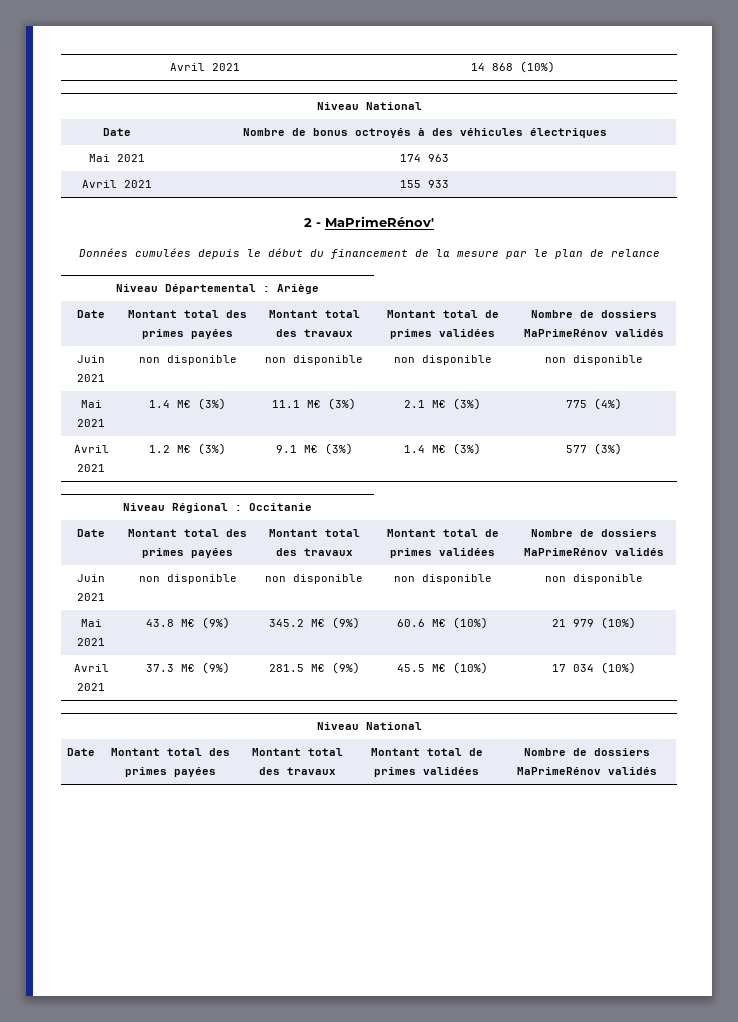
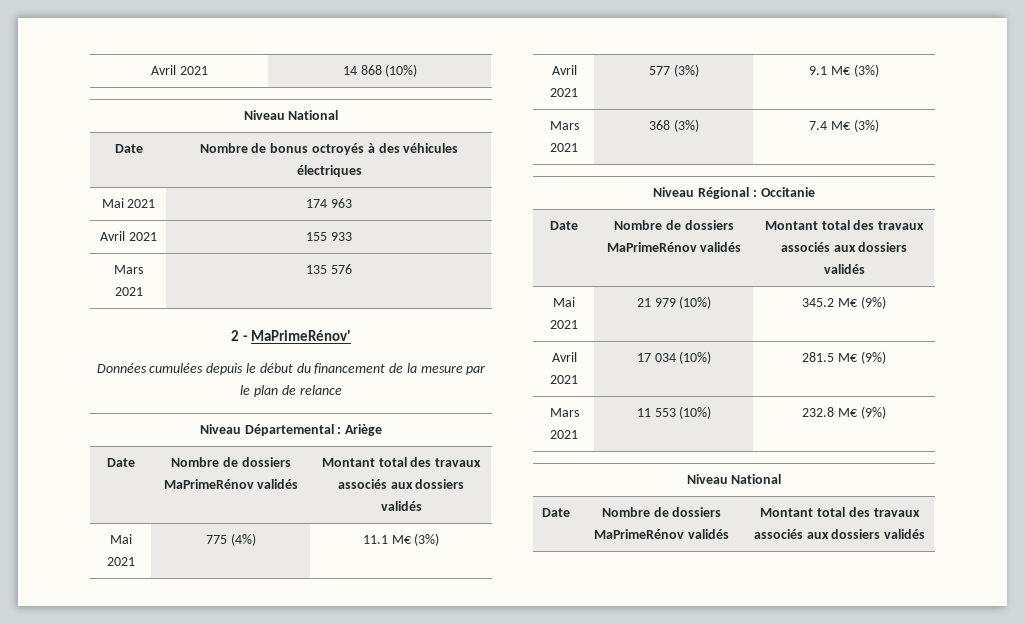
(449, 184) none -> [114,265,143,274] [114,287,143,296] [306,264,352,274] // Mars 2021 | 135 576
[128,310,247,318] [142,329,233,339] [268,310,360,318] [275,329,353,337] [386,310,499,318] [390,329,495,339] [531,310,657,318] [524,329,664,337] [77,355,105,363] [77,374,105,382] [138,355,237,365] [265,355,363,365] [393,355,492,365] [545,355,643,365] [80,400,102,408] [77,419,105,427] [149,398,226,410] Montant total des primes payées | Montant total des travaux | Montant total de primes validées | Nombre de dossiers MaPrimeRénov validés // Juin 2021 | non disponible | non disponible | non disponible | non disponible // Mai 2021 | 1.4 M€ (3%) -> [171,457,291,467] [163,479,299,489] [321,457,482,467] [337,479,465,489] [380,501,422,511] [110,534,132,544] [107,557,135,566] [206,533,256,546] Nombre de dossiers MaPrimeRénov validés | Montant total des travaux associés aux dossiers validés // Mai 2021 | 775 (4%)
[404,398,481,410] [566,398,622,410] [73,445,109,453] [77,464,105,472] [149,445,191,453] | 2.1 M€ (3%) | 775 (4%) // Avril 2021 | 1.2 M€ -> [551,65,577,75] [550,88,578,97] [649,66,671,75] // Avril 2021 | 577
[404,443,481,455] [566,445,587,453] | 1.4 M€ (3%) | 577 -> [549,121,579,130] [550,143,578,152] [649,119,699,132] [809,121,850,130] // Mars 2021 | 368 (3%) | 7.4 M€
[128,529,247,537] [142,548,233,558] [268,529,360,537] [275,548,353,556] [386,529,499,537] [390,548,495,558] [531,529,657,537] [524,548,664,556] [77,574,105,582] [77,593,105,601] [138,574,237,584] [265,574,363,584] [393,574,492,584] [545,574,643,584] [80,619,102,627] [77,638,105,646] [145,617,230,629] [268,617,360,629] [397,617,488,629] [552,617,636,629] [73,664,109,672] [77,683,105,691] [145,662,230,674] [268,662,360,674] [397,662,488,674] [552,662,636,674] [316,722,422,730] [67,748,95,756] [110,748,230,756] [124,767,216,777] [252,748,343,756] [259,767,336,775] [370,748,483,756] [374,767,479,777] [524,748,650,756] [517,767,601,775] Montant total des primes payées | Montant total des travaux | Montant total de primes validées | Nombre de dossiers MaPrimeRénov validés // Juin 2021 | non disponible | non disponible | non disponible | non disponible // Mai 2021 | 43.8 M€ (9%) | 345.2 M€ (9%) | 60.6 M€ (10%) | 21 979 (10%) // Avril 2021 | 37.3 M€ (9%) | 281.5 M€ (9%) | 45.5 M€ (10%) | 17 034 (10%) // Niveau National // Date | Montant total des primes payées | Montant total des travaux | Montant total de primes validées | Nombre de dossiers MaPrimeRénov -> [614,220,734,230] [606,242,742,252] [764,220,925,230] [780,242,908,252] [823,264,865,274] [553,297,575,307] [550,320,578,329] [636,296,712,309] [802,296,886,309] [551,352,577,362] [550,375,578,384] [636,351,712,364] [802,351,886,364] [549,408,579,417] [550,430,578,439] [636,406,712,419] [802,406,886,419] [686,474,782,484] [542,508,570,517] [601,507,722,517] [594,529,729,539] [760,507,920,517] [753,529,881,539] Nombre de dossiers MaPrimeRénov validés | Montant total des travaux associés aux dossiers validés // Mai 2021 | 21 979 (10%) | 345.2 M€ (9%) // Avril 2021 | 17 034 (10%) | 281.5 M€ (9%) // Mars 2021 | 11 553 (10%) | 232.8 M€ (9%) // Niveau National // Date | Nombre de dossiers MaPrimeRénov validés | Montant total des travaux associés aux dossiers

